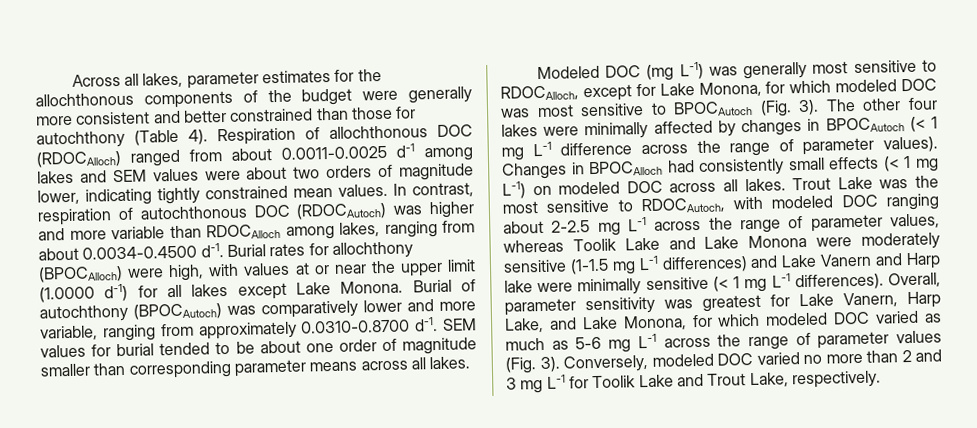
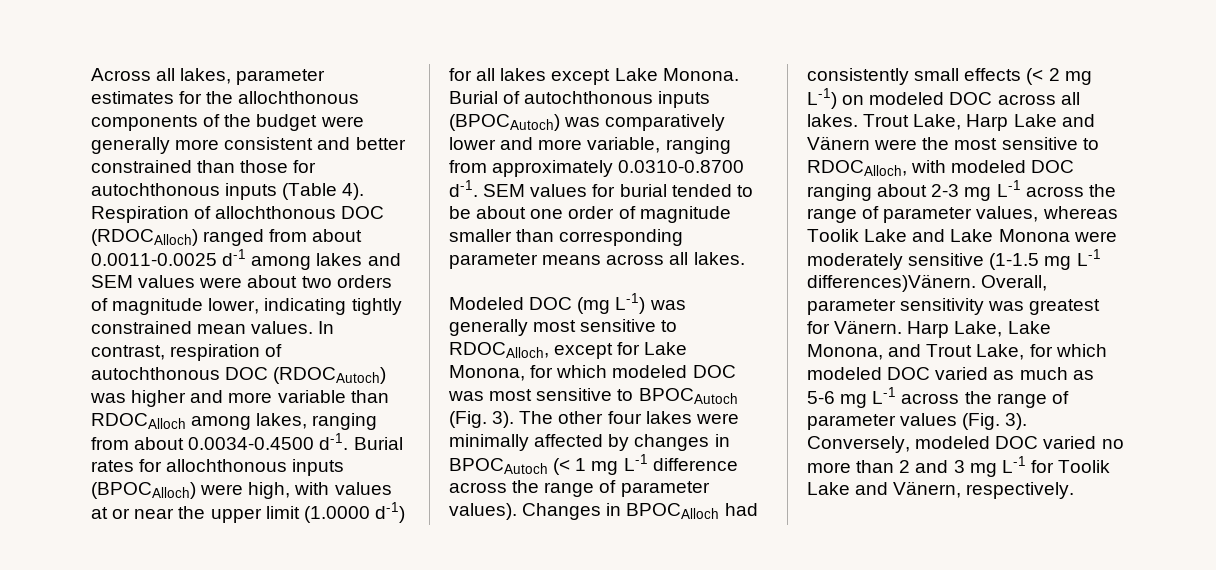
[36,130,125,149] autochthony -> [91,183,278,200] autochthonous inputs
[331,241,413,259] allochthony -> [166,459,345,476] allochthonous inputs
[39,304,128,323] autochthony -> [524,91,711,108] autochthonous inputs
[903,155,912,169] 1 -> [1048,68,1060,81] 2
[837,176,909,190] Lake was -> [913,114,1095,131] [807,136,918,150] Lake, Harp Lake and Vänern were
[640,197,725,214] RDOCAutoch, -> [807,160,907,176] RDOCAlloch,
[551,220,591,233] 2-2.5 -> [931,184,960,197] 2-3
[661,252,942,273] [504,273,884,296] differences) and Lake Vanern and Harp lake were minimally sensitive (< 1 mg L-1 differences). -> [807,274,976,292] differences)Vänern.
[799,292,898,308] Lake Vanern, -> [834,320,903,334] Vänern.
[548,315,687,331] and Lake Monona, -> [1007,321,1051,334] [807,344,1025,360] Lake Monona, and Trout Lake,
[707,372,789,388] Trout Lake, -> [893,481,962,498] Vänern,

